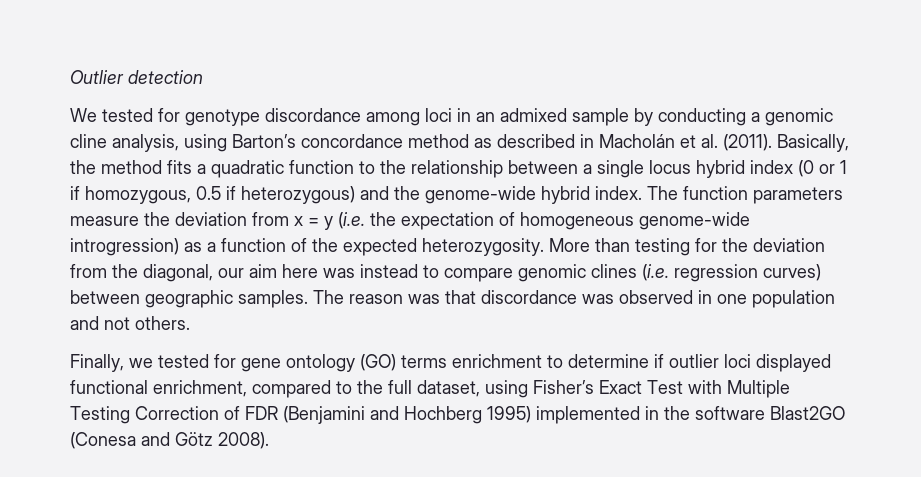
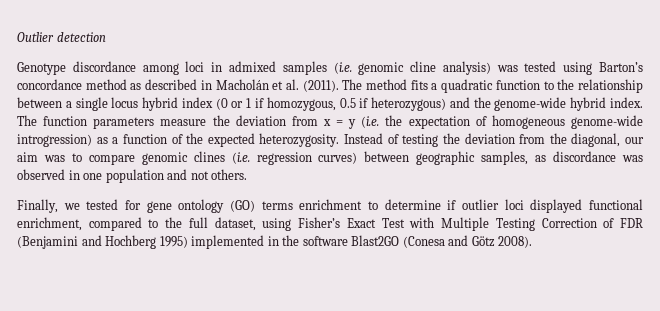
[70,108,833,126] [70,134,179,152] We tested for genotype discordance among loci in an admixed sample by conducting a genomic cline analysis, -> [17,61,557,75] Genotype discordance among loci in admixed samples (i.e. genomic cline analysis) was tested
[777,134,849,152] [70,160,96,174] Basically, the -> [342,79,363,90] The
[549,238,717,256] More than testing for -> [344,133,439,147] Instead of testing
[282,264,418,278] here was instead -> [43,155,65,162] was
[238,290,476,308] samples. The reason was that -> [481,151,547,165] samples, as

